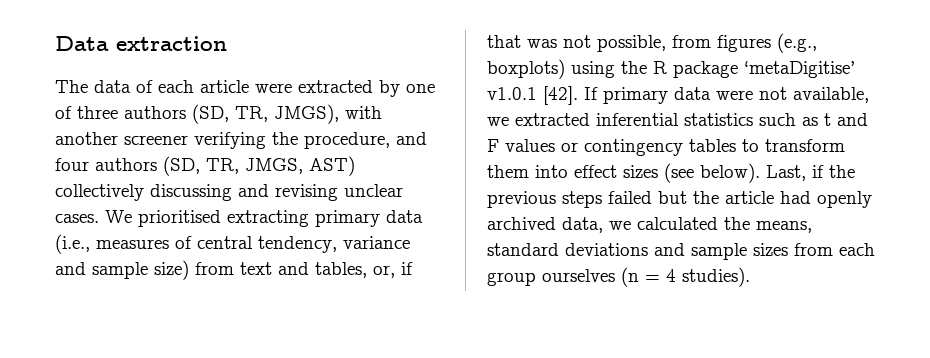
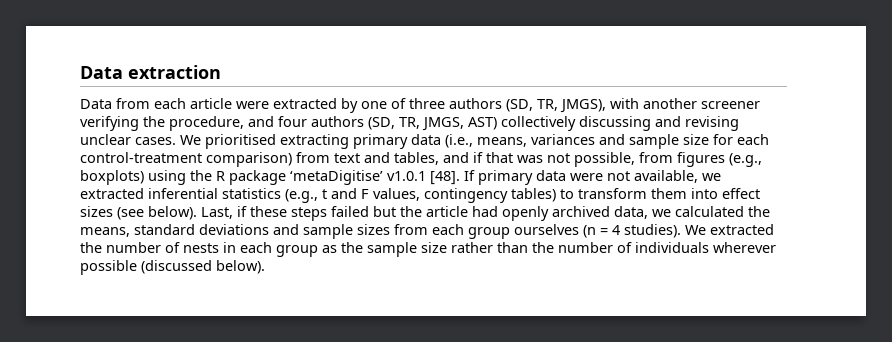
[55,80,153,93] The data of -> [80,98,150,109] Data from
[96,236,410,253] [55,260,189,280] measures of central tendency, variance and sample size) -> [477,134,769,149] [80,152,292,167] means, variances and sample size for each control-treatment comparison)
[373,265,395,278] or, -> [443,152,469,163] and
[543,86,578,105] [42]. -> [430,171,460,185] [48].
[759,113,818,126] such as -> [285,189,318,203] (e.g.,
[505,139,736,156] values or contingency tables -> [373,188,556,203] values, contingency tables)
[829,165,855,178] [487,191,556,208] the previous -> [250,206,287,217] these
(750, 277) none -> [685,224,774,235] [80,242,776,257] [80,260,265,275] We extracted the number of nests in each group as the sample size rather than the number of individuals wherever possible (discussed below).

